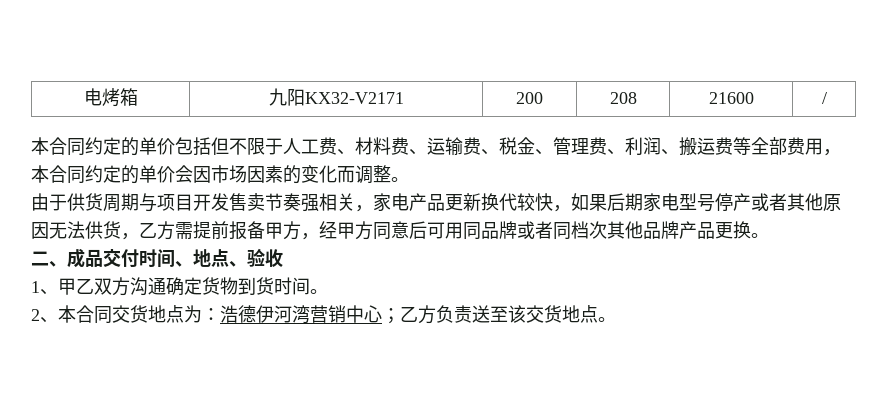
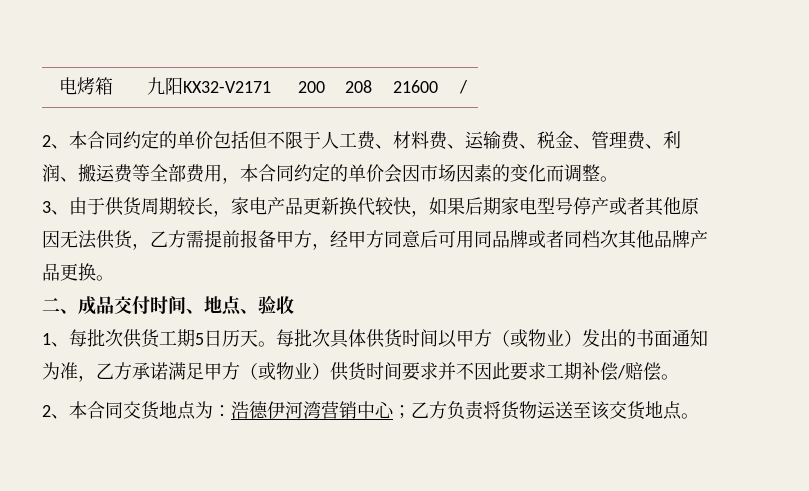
(827, 98) none -> [42,135,69,149] 2、
(409, 179) none -> [42,201,69,215] 3、
[139,193,355,212] 与项目开发售卖节奏强相关 -> [177,197,213,215] 较长
[58,277,310,296] 甲乙双方沟通确定货物到货时间 -> [69,329,708,348] [42,362,661,382] 每批次供货工期5日历天。每批次具体供货时间以甲方（或物业）发出的书面通知为准，乙方承诺满足甲方（或物业）供货时间要求并不因此要求工期补偿/赔偿
(472, 314) none -> [483,401,556,420] 将货物运

